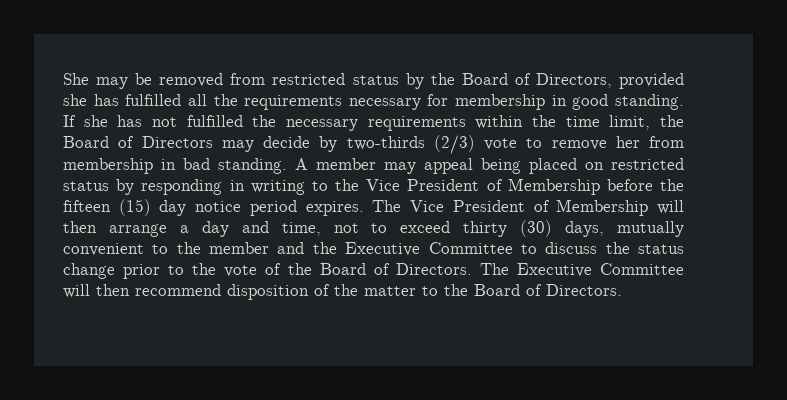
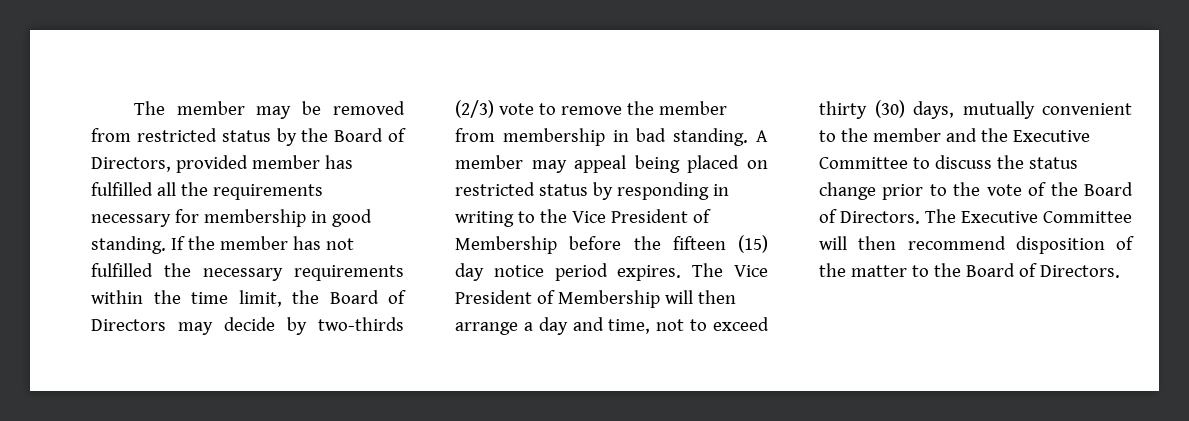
[63,73,89,85] She -> [133,101,245,115] The member
[63,94,87,106] she -> [251,155,320,169] member
[83,115,108,127] she -> [187,236,288,250] the member
[615,136,640,148] her -> [626,101,727,115] the member

